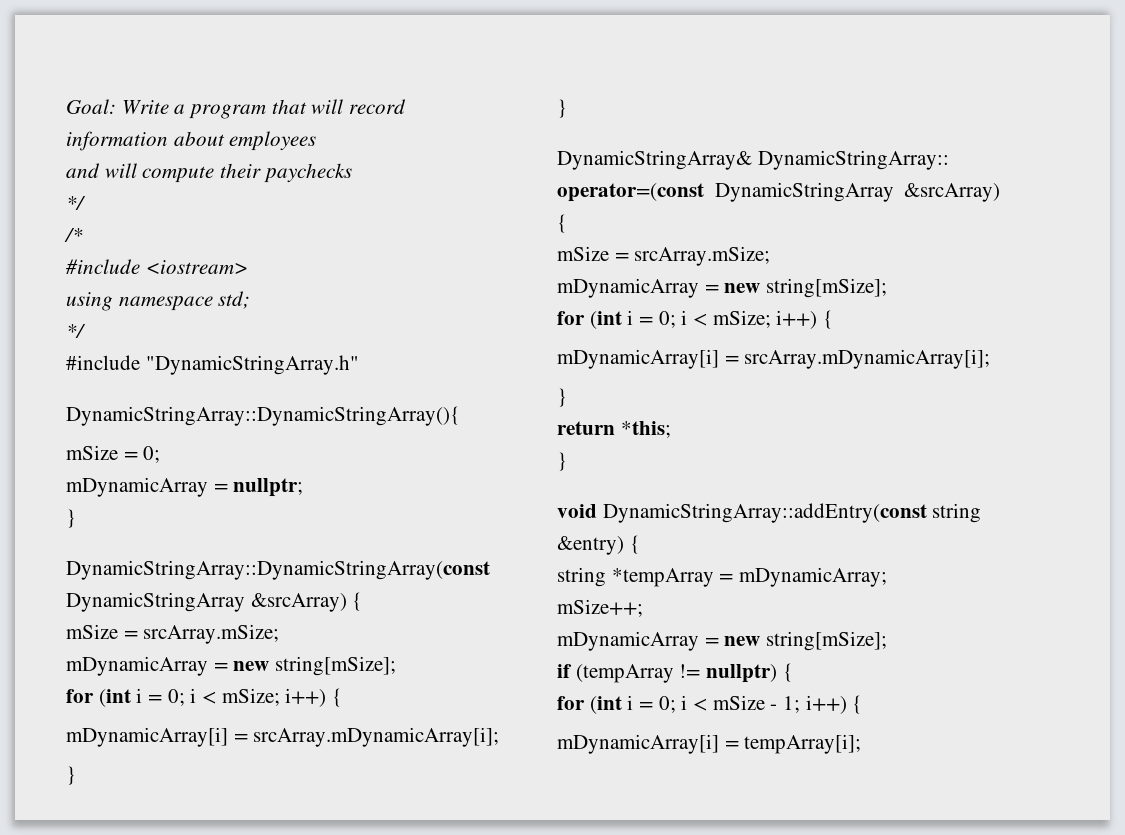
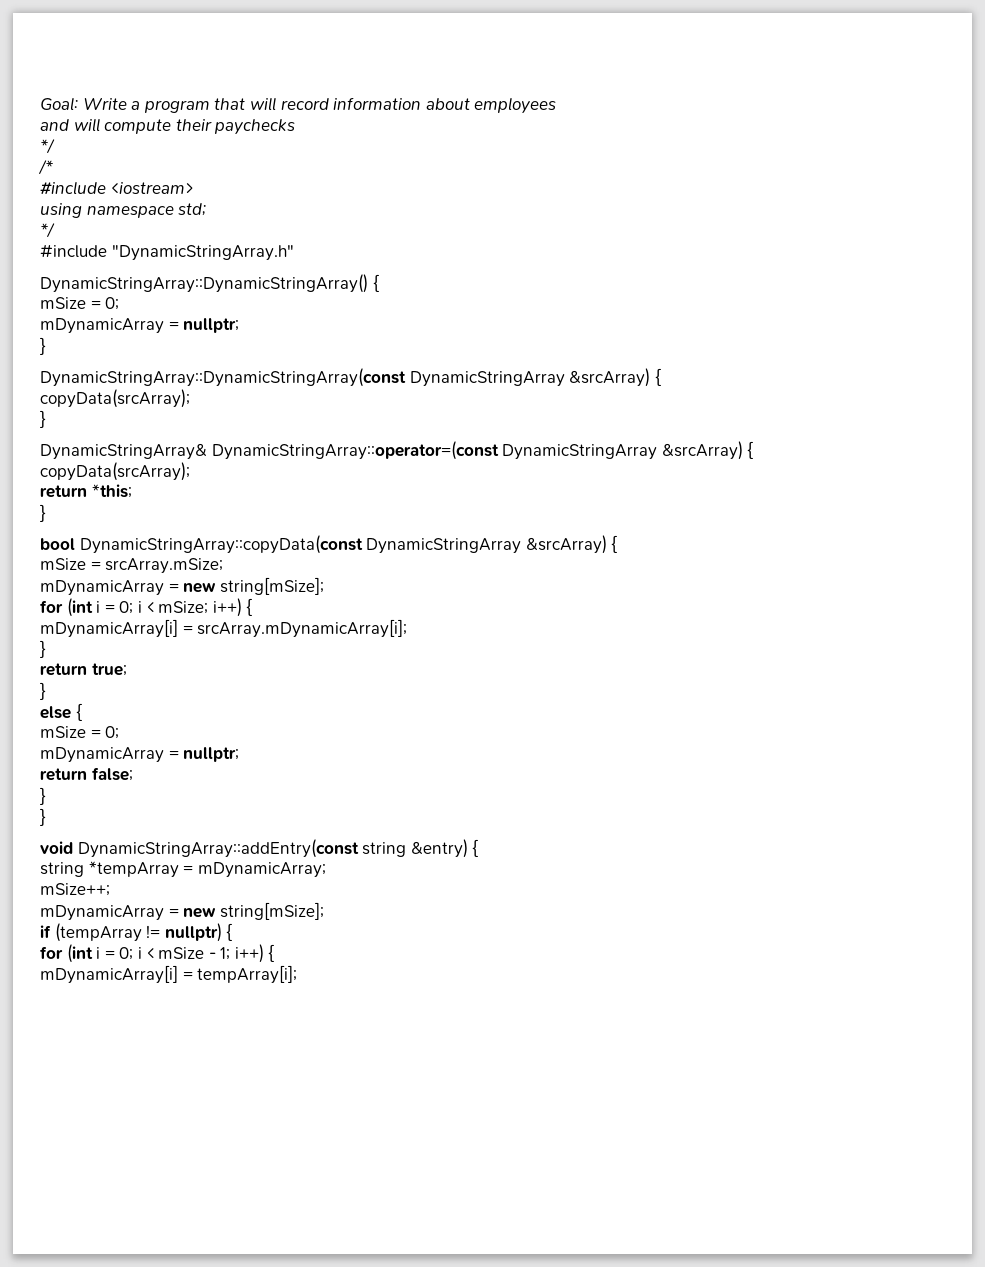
[66,406,460,426] DynamicStringArray::DynamicStringArray(){ -> [40,274,379,293] DynamicStringArray::DynamicStringArray() {
[66,624,280,644] [66,656,397,676] [66,688,343,707] [66,727,500,747] [66,766,76,785] [557,99,567,118] [557,150,949,170] [557,183,704,202] mSize = srcArray.mSize; // mDynamicArray = new string[mSize]; // for (int i = 0; i < mSize; i++) { // mDynamicArray[i] = srcArray.mDynamicArray[i]; // } // } // DynamicStringArray& DynamicStringArray:: operator=(const -> [40,389,190,408] [40,410,46,428] [40,441,754,460] [40,462,190,481] [40,484,132,498] [40,504,46,522] [40,535,363,554] copyData(srcArray); // } // DynamicStringArray& DynamicStringArray::operator=(const DynamicStringArray &srcArray) { // copyData(srcArray); // return *this; // } // bool DynamicStringArray::copyData(const
[620,421,671,438] *this; -> [91,663,127,676] [40,682,46,700] [40,703,82,721] [40,726,120,739] [40,747,240,763] [40,767,133,781] [40,787,46,805] true; // } // else { // mSize = 0; // mDynamicArray = nullptr; // return false; // }

